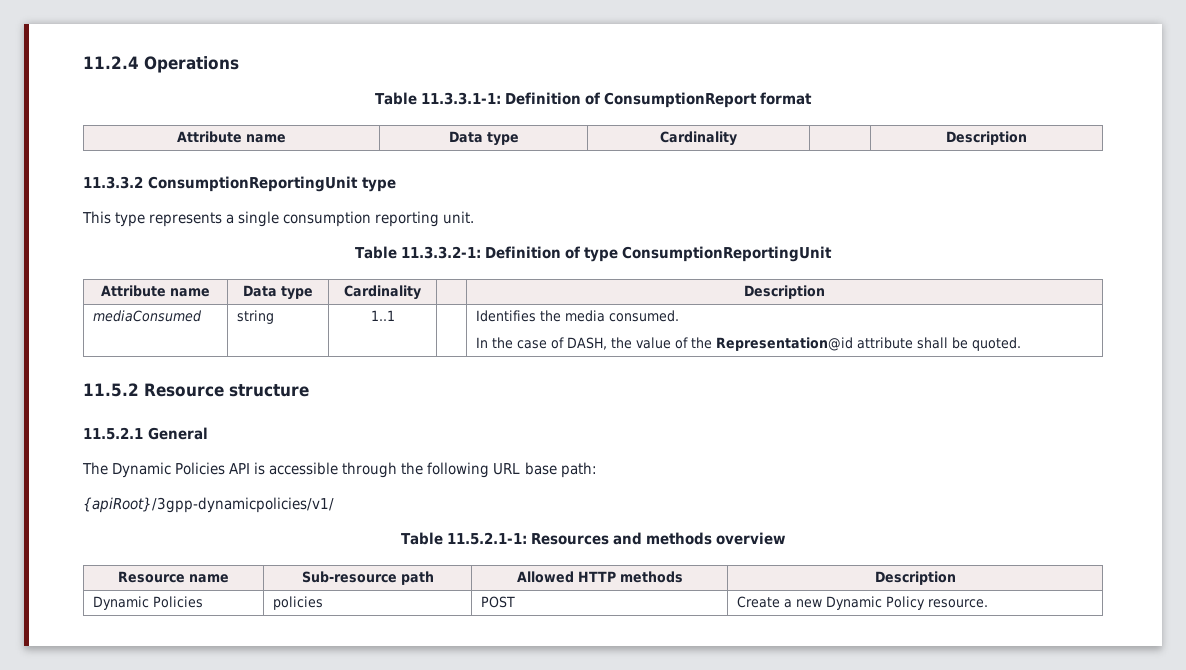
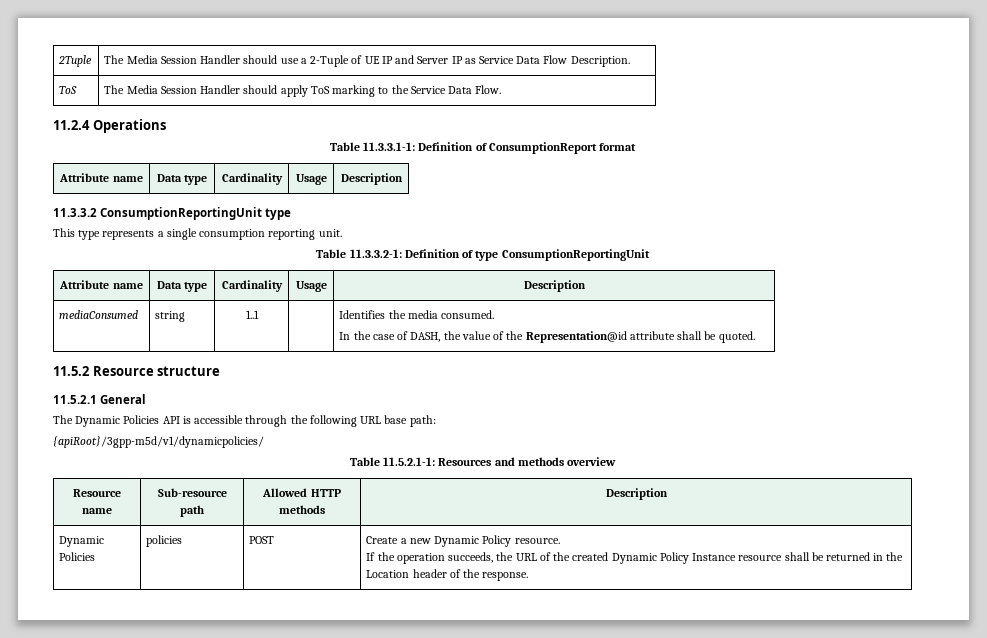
(83, 62) none -> [58,55,93,67] [104,55,630,67] [59,86,78,94] [104,85,502,97] 2Tuple | The Media Session Handler should use a 2-Tuple of UE IP and Server IP as Service Data Flow Description. // ToS | The Media Session Handler should apply ToS marking to the Service Data Flow. //
(737, 138) none -> [295,174,327,185] Usage
(421, 292) none -> [295,281,327,292] Usage
[83,497,334,513] {apiRoot}/3gpp-dynamicpolicies/v1/ -> [53,436,264,448] {apiRoot}/3gpp-m5d/v1/dynamicpolicies/
(988, 603) none -> [366,552,904,564] [366,569,529,581] // If the operation succeeds, the URL of the created Dynamic Policy Instance resource shall be returned in the Location header of the response.

